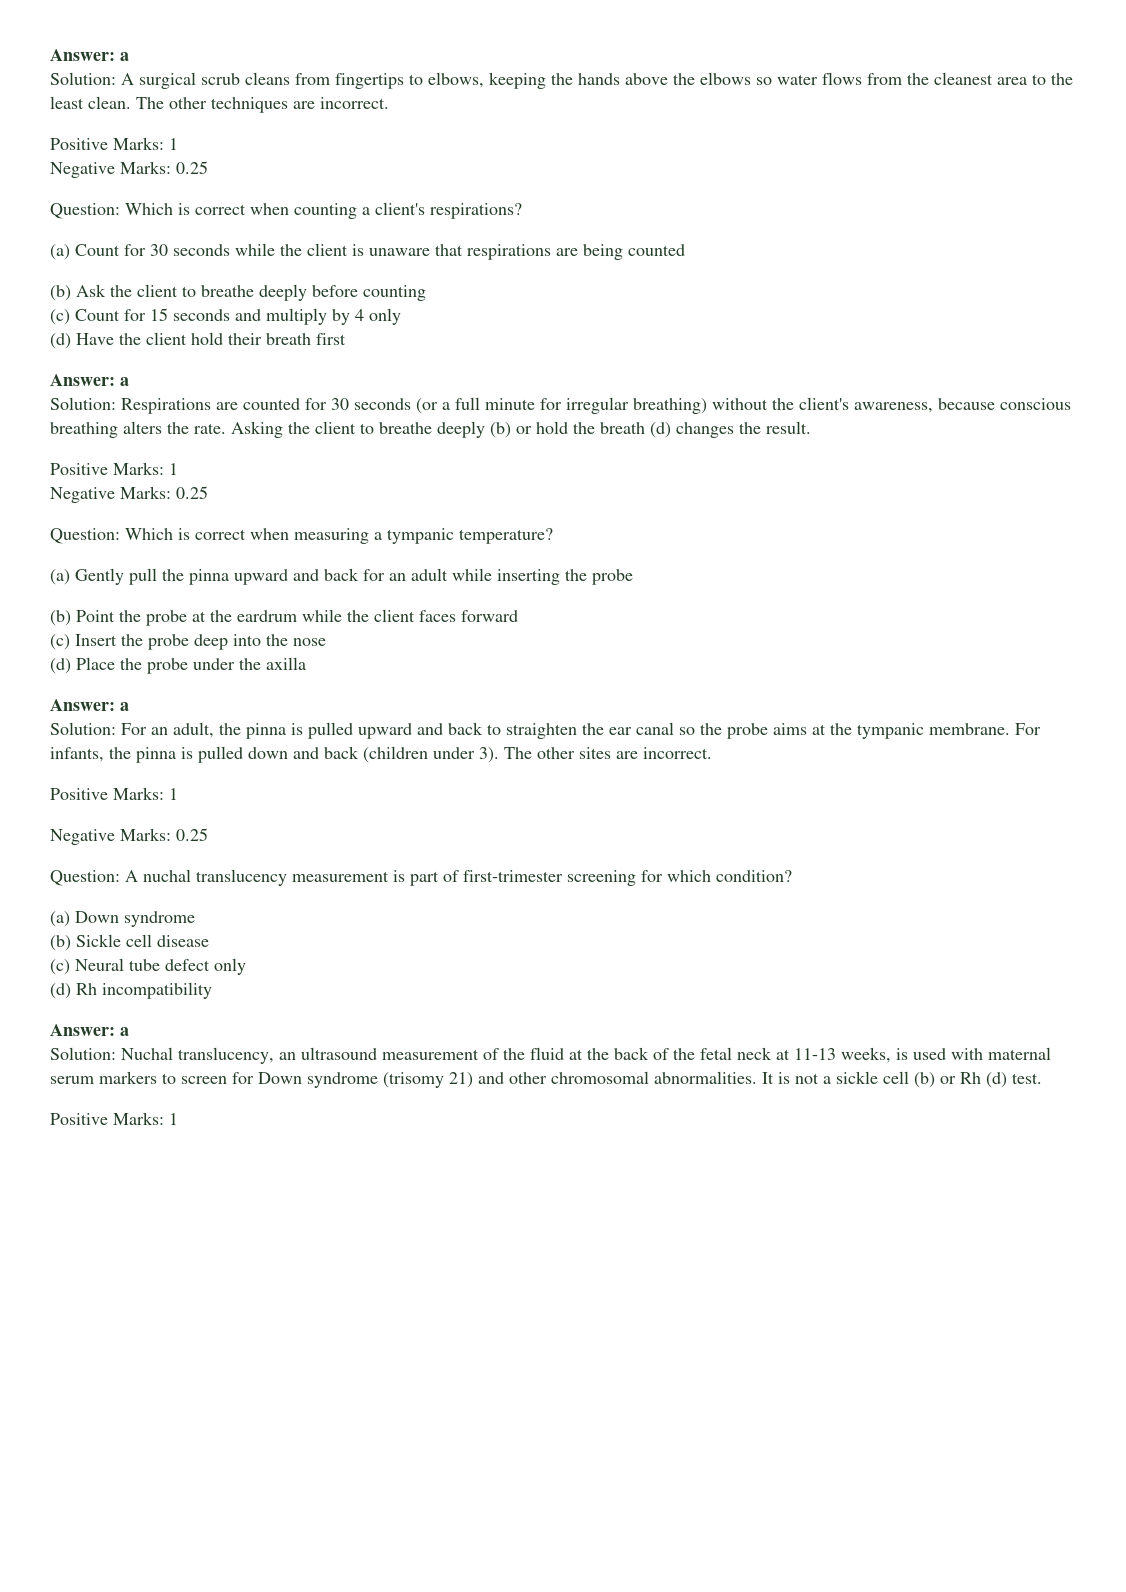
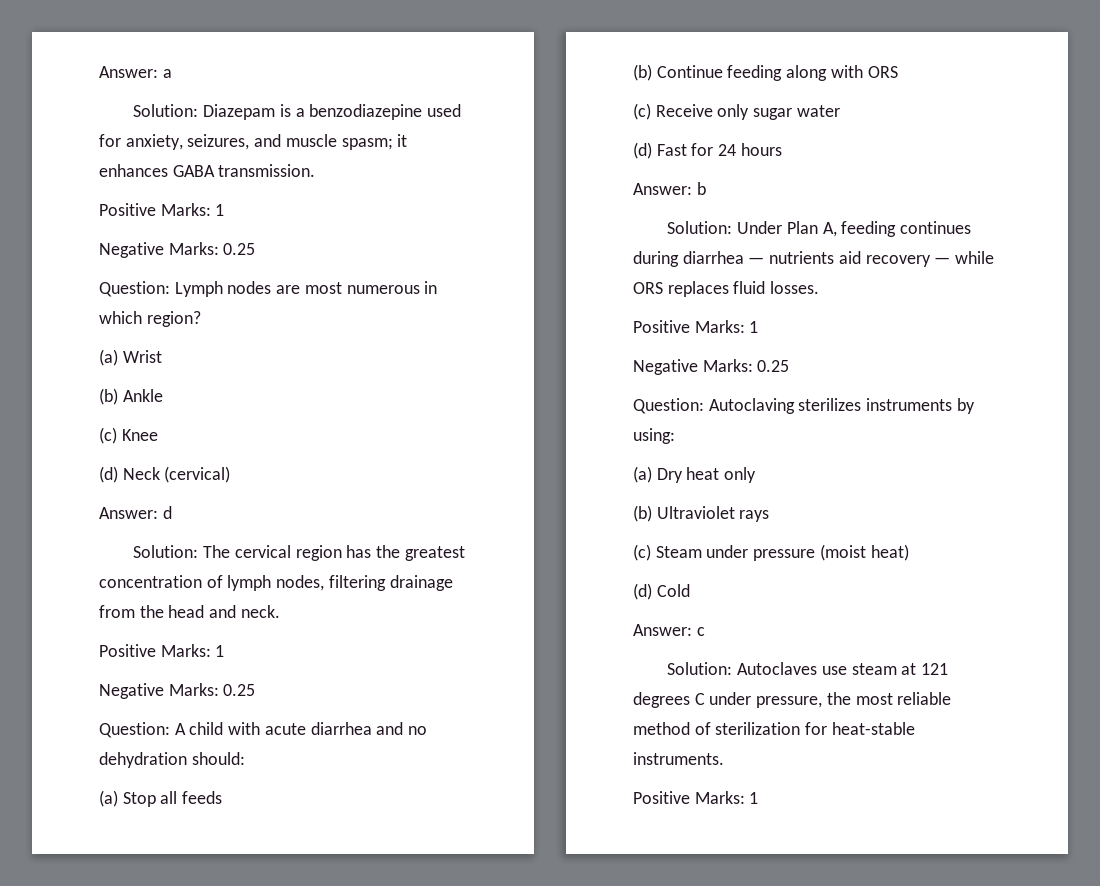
[50,49,129,61] [50,72,1073,89] [50,96,389,113] [50,137,178,150] [50,161,208,178] [50,202,522,219] [50,243,685,260] [50,284,426,301] [50,308,401,325] [50,332,346,349] [50,374,129,386] [50,397,1071,414] [50,421,811,438] [50,462,178,475] [50,486,208,503] [50,528,553,544] [50,568,633,585] [50,609,518,626] [50,634,326,650] [50,657,306,674] [50,699,129,711] [50,722,1041,739] [50,746,712,763] Answer: a // Solution: A surgical scrub cleans from fingertips to elbows, keeping the hands above the elbows so water flows from the cleanest area to the least clean. The other techniques are incorrect. // Positive Marks: 1 // Negative Marks: 0.25 // Question: Which is correct when counting a client's respirations? // (a) Count for 30 seconds while the client is unaware that respirations are being counted // (b) Ask the client to breathe deeply before counting // (c) Count for 15 seconds and multiply by 4 only // (d) Have the client hold their breath first // Answer: a // Solution: Respirations are counted for 30 seconds (or a full minute for irregular breathing) without the client's awareness, because conscious breathing alters the rate. Asking the client to breathe deeply (b) or hold the breath (d) changes the result. // Positive Marks: 1 // Negative Marks: 0.25 // Question: Which is correct when measuring a tympanic temperature? // (a) Gently pull the pinna upward and back for an adult while inserting the probe // (b) Point the probe at the eardrum while the client faces forward // (c) Insert the probe deep into the nose // (d) Place the probe under the axilla // Answer: a // Solution: For an adult, the pinna is pulled upward and back to straighten the ear canal so the probe aims at the tympanic membrane. For infants, the pinna is pulled down and back (children under 3). The other sites are incorrect. -> [99,66,172,78] [133,104,462,120] [99,134,408,150] [99,164,316,177] [99,203,225,216] [99,242,256,258] [99,281,438,297] [99,311,201,327] [99,349,162,366] [99,388,163,405] [99,427,158,444] [99,466,231,483] [99,506,172,519] [133,545,465,561] [99,575,453,591] [99,605,280,618] Answer: a // Solution: Diazepam is a benzodiazepine used for anxiety, seizures, and muscle spasm; it enhances GABA transmission. // Positive Marks: 1 // Negative Marks: 0.25 // Question: Lymph nodes are most numerous in which region? // (a) Wrist // (b) Ankle // (c) Knee // (d) Neck (cervical) // Answer: d // Solution: The cervical region has the greatest concentration of lymph nodes, filtering drainage from the head and neck.
[143,869,792,886] [50,911,195,927] [50,934,209,951] [50,958,246,975] [50,982,212,999] [50,1024,129,1036] [50,1047,1051,1064] [50,1071,1042,1088] nuchal translucency measurement is part of first-trimester screening for which condition? // (a) Down syndrome // (b) Sickle cell disease // (c) Neural tube defect only // (d) Rh incompatibility // Answer: a // Solution: Nuchal translucency, an ultrasound measurement of the fluid at the back of the fetal neck at 11-13 weeks, is used with maternal serum markers to screen for Down syndrome (trisomy 21) and other chromosomal abnormalities. It is not a sickle cell (b) or Rh (d) test. -> [189,722,428,735] [99,752,245,768] [99,790,223,807] [633,64,898,81] [633,103,840,120] [633,142,782,159] [633,182,706,195] [667,221,972,237] [633,251,995,267] [633,281,820,297] [633,320,759,333] [633,359,790,375] [633,398,975,414] [633,428,675,444] [633,466,757,483] [633,505,770,522] [633,544,909,561] [633,583,690,600] [633,624,705,636] [667,662,949,675] [633,692,952,708] [633,722,915,735] [633,752,724,765] child with acute diarrhea and no dehydration should: // (a) Stop all feeds // (b) Continue feeding along with ORS // (c) Receive only sugar water // (d) Fast for 24 hours // Answer: b // Solution: Under Plan A, feeding continues during diarrhea — nutrients aid recovery — while ORS replaces fluid losses. // Positive Marks: 1 // Negative Marks: 0.25 // Question: Autoclaving sterilizes instruments by using: // (a) Dry heat only // (b) Ultraviolet rays // (c) Steam under pressure (moist heat) // (d) Cold // Answer: c // Solution: Autoclaves use steam at 121 degrees C under pressure, the most reliable method of sterilization for heat-stable instruments.

